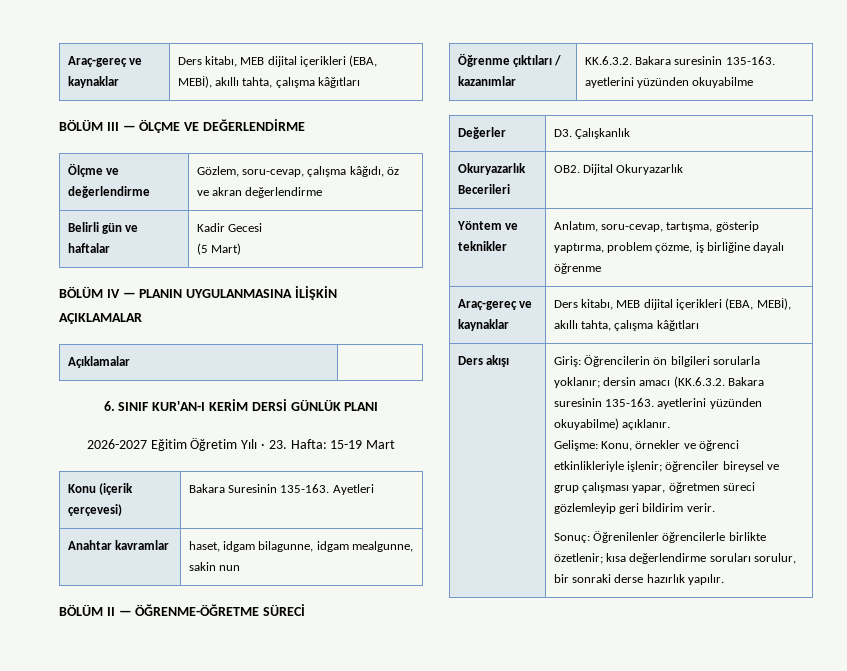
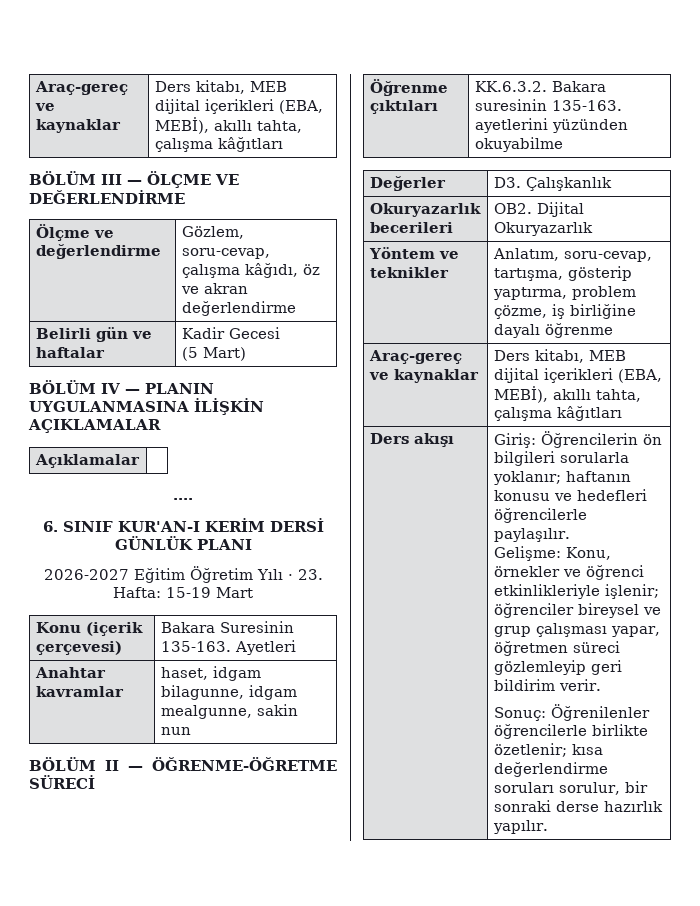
(130, 362) none -> [173,498,193,500] // ....
[554,55,562,66] [457,76,516,86] / kazanımlar -> (438, 107) none
[457,184,510,194] Becerileri -> [369,222,453,233] becerileri
[602,376,765,388] [553,398,762,409] [553,418,670,430] dersin amacı (KK.6.3.2. Bakara suresinin 135-163. ayetlerini yüzünden okuyabilme) açıklanır. -> [565,471,631,482] [493,489,647,501] [493,508,587,523] [493,528,570,542] haftanın konusu ve hedefleri öğrencilerle paylaşılır.

